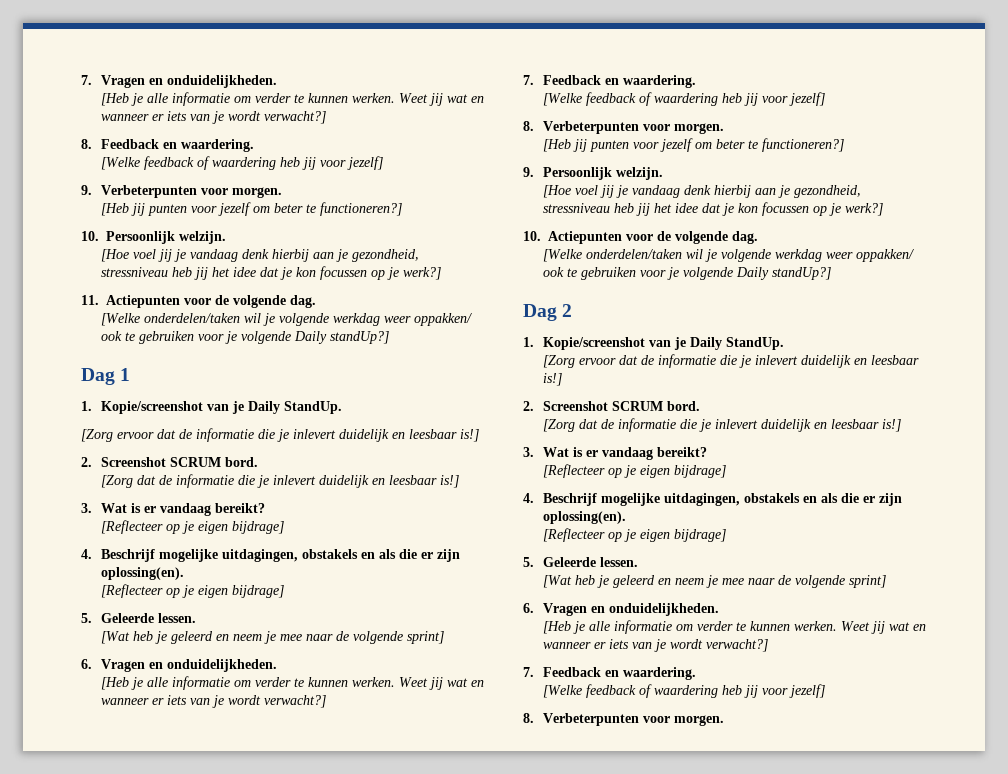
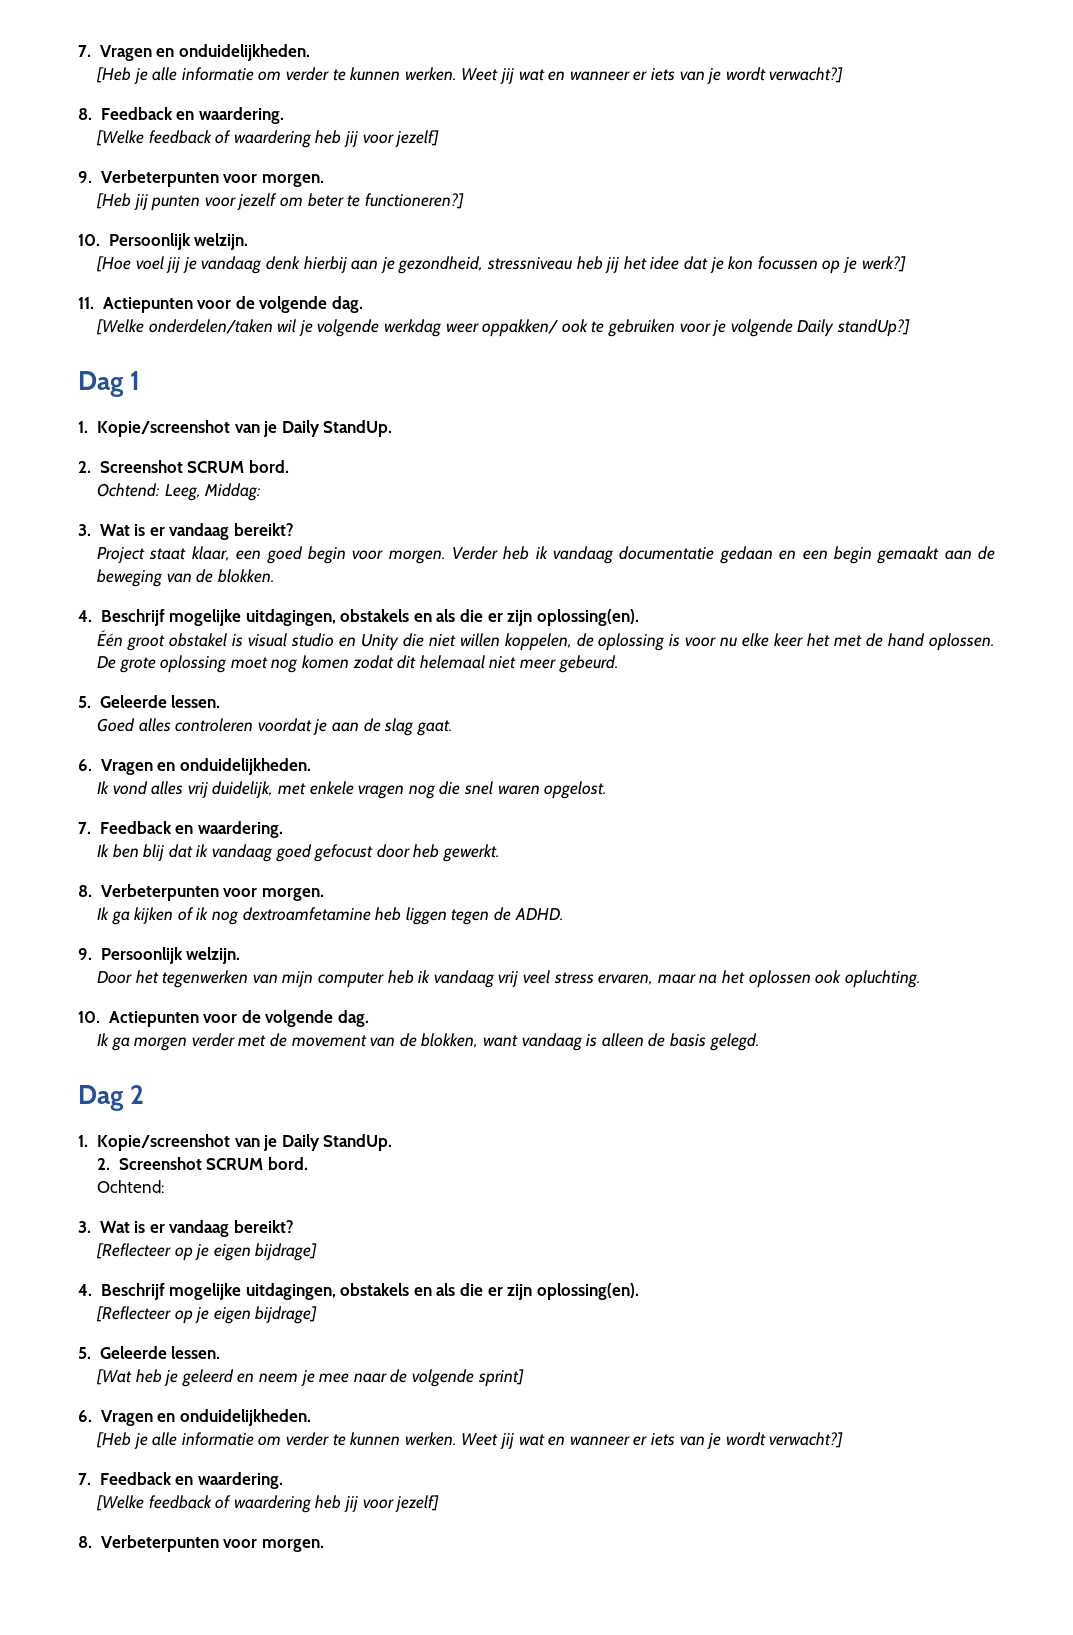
[81,428,479,442] [81,457,258,467] [100,474,459,488] [Zorg ervoor dat de informatie die je inlevert duidelijk en leesbaar is!] // 2. Screenshot SCRUM bord. // [Zorg dat de informatie die je inlevert duidelijk en leesbaar is!] -> [78,460,289,473] [97,483,262,501] [78,523,294,540] [97,546,996,564] [97,569,275,587] [78,609,639,626] [97,630,995,651] [97,655,619,673] [78,695,221,708] [97,718,453,736] [78,758,311,775] [97,781,608,799] [78,821,283,838] [97,844,501,862] [78,884,324,901] [97,907,564,925] [78,947,241,964] [97,970,921,988] [78,1010,369,1027] [97,1033,760,1051] [78,1085,145,1111] [78,1134,393,1151] [97,1157,308,1170] [97,1180,165,1193] 2. Screenshot SCRUM bord. // Ochtend: Leeg, Middag: // 3. Wat is er vandaag bereikt? // Project staat klaar, een goed begin voor morgen. Verder heb ik vandaag documentatie gedaan en een begin gemaakt aan de beweging van de blokken. // 4. Beschrijf mogelijke uitdagingen, obstakels en als die er zijn oplossing(en). // Één groot obstakel is visual studio en Unity die niet willen koppelen, de oplossing is voor nu elke keer het met de hand oplossen. De grote oplossing moet nog komen zodat dit helemaal niet meer gebeurd. // 5. Geleerde lessen. // Goed alles controleren voordat je aan de slag gaat. // 6. Vragen en onduidelijkheden. // Ik vond alles vrij duidelijk, met enkele vragen nog die snel waren opgelost. // 7. Feedback en waardering. // Ik ben blij dat ik vandaag goed gefocust door heb gewerkt. // 8. Verbeterpunten voor morgen. // Ik ga kijken of ik nog dextroamfetamine heb liggen tegen de ADHD. // 9. Persoonlijk welzijn. // Door het tegenwerken van mijn computer heb ik vandaag vrij veel stress ervaren, maar na het oplossen ook opluchting. // 10. Actiepunten voor de volgende dag. // Ik ga morgen verder met de movement van de blokken, want vandaag is alleen de basis gelegd. // Dag 2 // 1. Kopie/screenshot van je Daily StandUp. // 2. Screenshot SCRUM bord. // Ochtend:
[542,138,844,152] [523,167,663,180] [542,185,861,198] [542,202,883,216] [523,231,758,244] [542,249,914,262] [542,267,831,280] [523,304,573,321] [523,337,784,350] [542,354,919,368] [542,373,562,386] [523,401,700,411] [542,418,901,432] [523,447,707,460] [542,464,726,478] [523,493,902,506] [542,511,626,524] [542,528,726,542] [523,557,638,567] [542,575,886,588] [523,603,719,616] [542,620,926,634] [542,639,768,652] [523,667,696,680] [542,684,825,698] [523,713,724,726] // [Heb jij punten voor jezelf om beter te functioneren?] // 9. Persoonlijk welzijn. // [Hoe voel jij je vandaag denk hierbij aan je gezondheid, stressniveau heb jij het idee dat je kon focussen op je werk?] // 10. Actiepunten voor de volgende dag. // [Welke onderdelen/taken wil je volgende werkdag weer oppakken/ ook te gebruiken voor je volgende Daily standUp?] // Dag 2 // 1. Kopie/screenshot van je Daily StandUp. // [Zorg ervoor dat de informatie die je inlevert duidelijk en leesbaar is!] // 2. Screenshot SCRUM bord. // [Zorg dat de informatie die je inlevert duidelijk en leesbaar is!] // 3. Wat is er vandaag bereikt? // [Reflecteer op je eigen bijdrage] // 4. Beschrijf mogelijke uitdagingen, obstakels en als die er zijn oplossing(en). // [Reflecteer op je eigen bijdrage] // 5. Geleerde lessen. // [Wat heb je geleerd en neem je mee naar de volgende sprint] // 6. Vragen en onduidelijkheden. // [Heb je alle informatie om verder te kunnen werken. Weet jij wat en wanneer er iets van je wordt verwacht?] // 7. Feedback en waardering. // [Welke feedback of waardering heb jij voor jezelf] // 8. Verbeterpunten voor morgen. -> (324, 1545) none

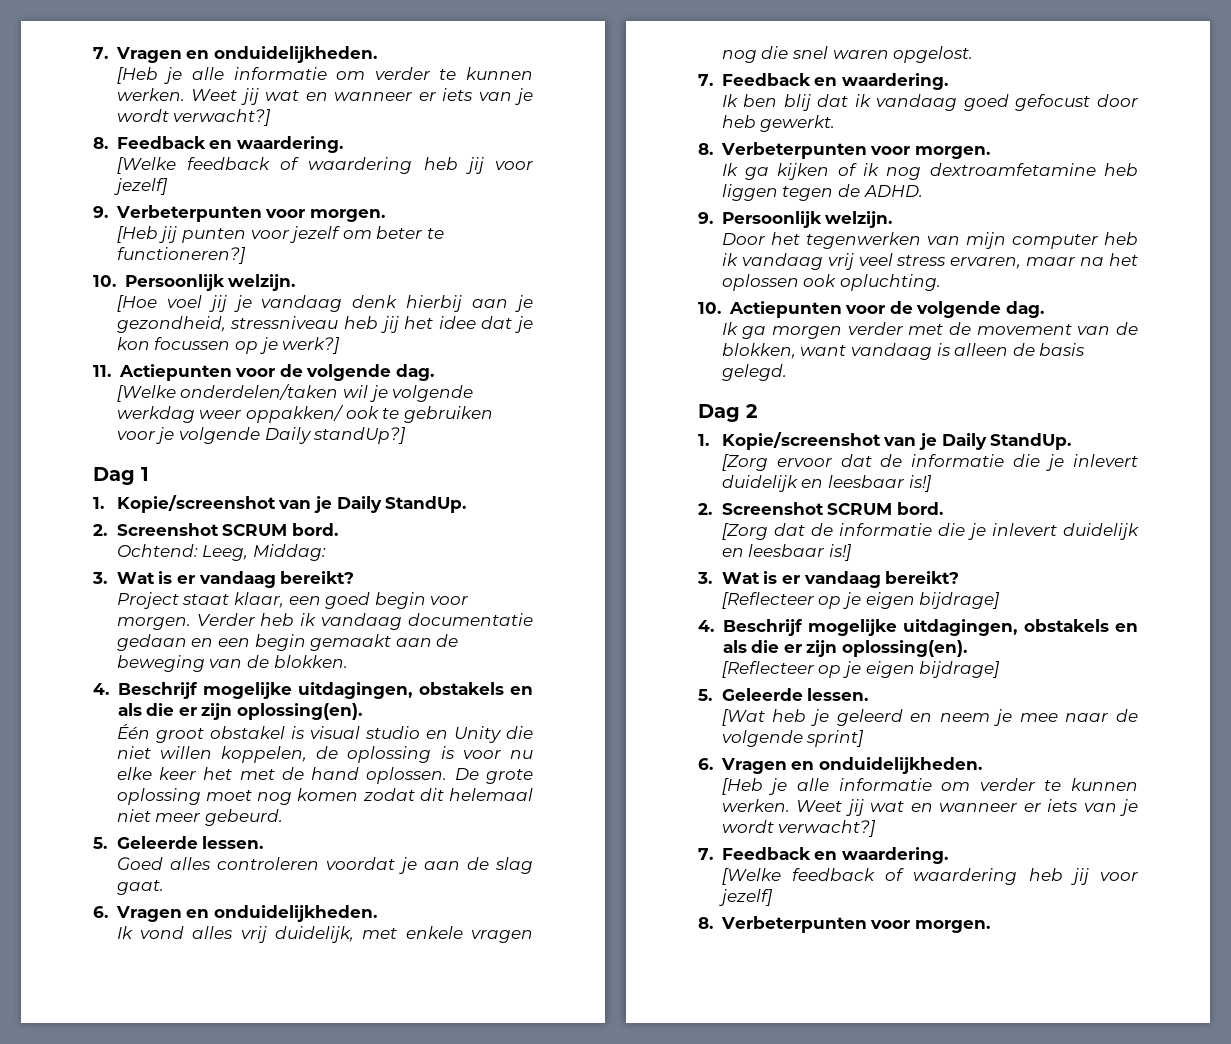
[97,1157,308,1170] [97,1180,165,1193] 2. Screenshot SCRUM bord. // Ochtend: -> [721,454,1138,471] [721,475,932,492] [698,502,943,515] [721,523,1139,540] [721,544,852,561] [Zorg ervoor dat de informatie die je inlevert duidelijk en leesbaar is!] // 2. Screenshot SCRUM bord. // [Zorg dat de informatie die je inlevert duidelijk en leesbaar is!]

